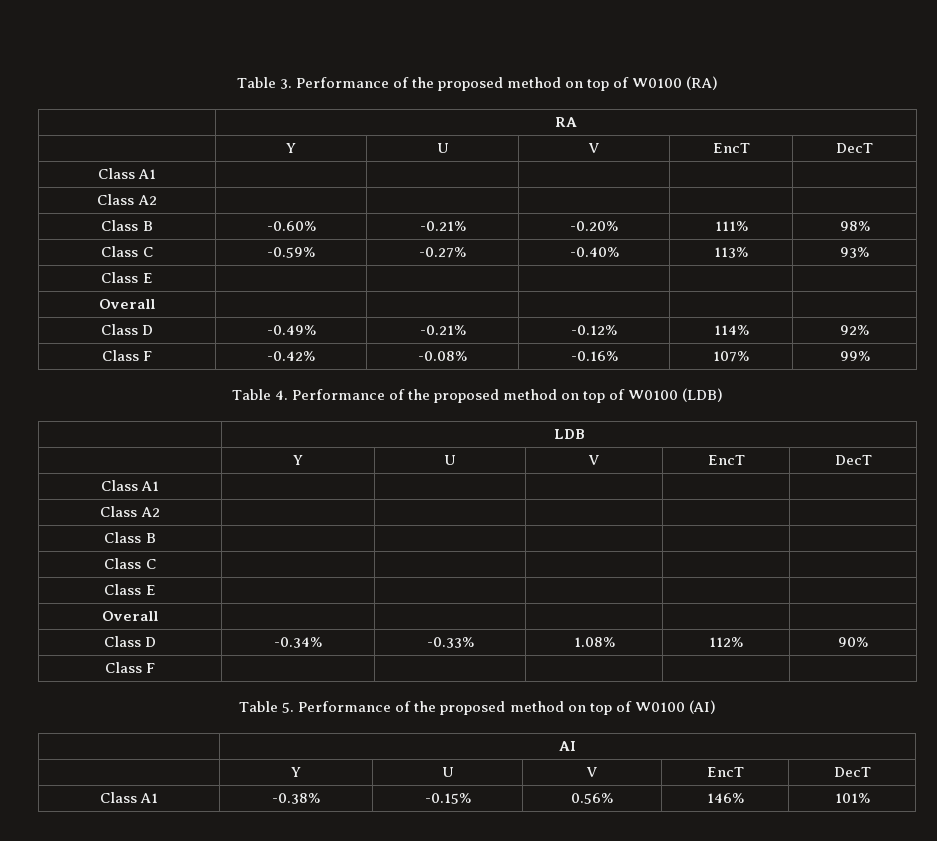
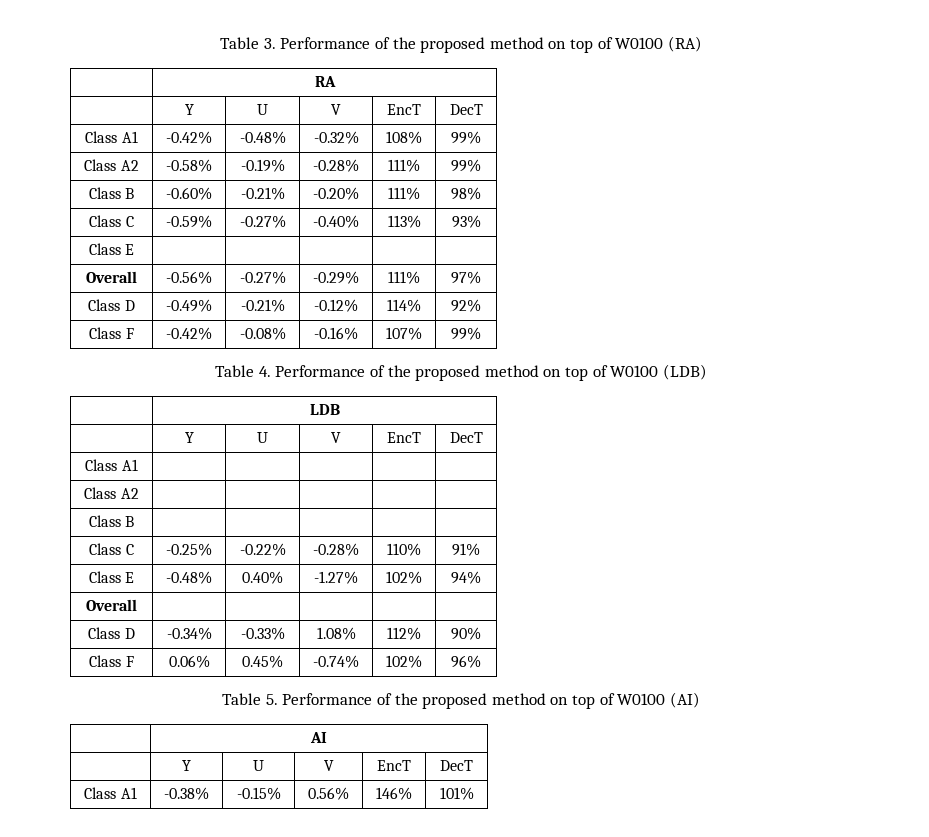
[97,194,157,205] | | | | // Class A2 | | | | | -> [166,131,212,144] [239,131,286,144] [313,131,359,144] [386,131,422,144] [451,131,481,144] [84,159,139,171] [166,159,212,172] [240,159,285,172] [313,159,359,172] [388,159,420,172] [451,159,481,172] -0.42% | -0.48% | -0.32% | 108% | 99% // Class A2 | -0.58% | -0.19% | -0.28% | 111% | 99%
(155, 304) | | | | -> [166,271,212,284] [239,271,286,284] [313,271,359,284] [388,271,420,284] [451,271,481,284] -0.56% | -0.27% | -0.29% | 111% | 97%
[104,584,156,595] | | | | // Class E | | | | | -> [166,543,212,556] [239,543,286,556] [313,543,359,556] [387,543,421,556] [452,543,480,556] [88,571,135,583] [166,571,212,584] [242,571,283,584] [314,571,358,584] [386,571,422,584] [451,571,481,584] -0.25% | -0.22% | -0.28% | 110% | 91% // Class E | -0.48% | 0.40% | -1.27% | 102% | 94%
(156, 668) | | | | -> [168,655,210,668] [242,655,283,668] [313,655,359,668] [386,655,422,668] [451,655,481,668] 0.06% | 0.45% | -0.74% | 102% | 96%

